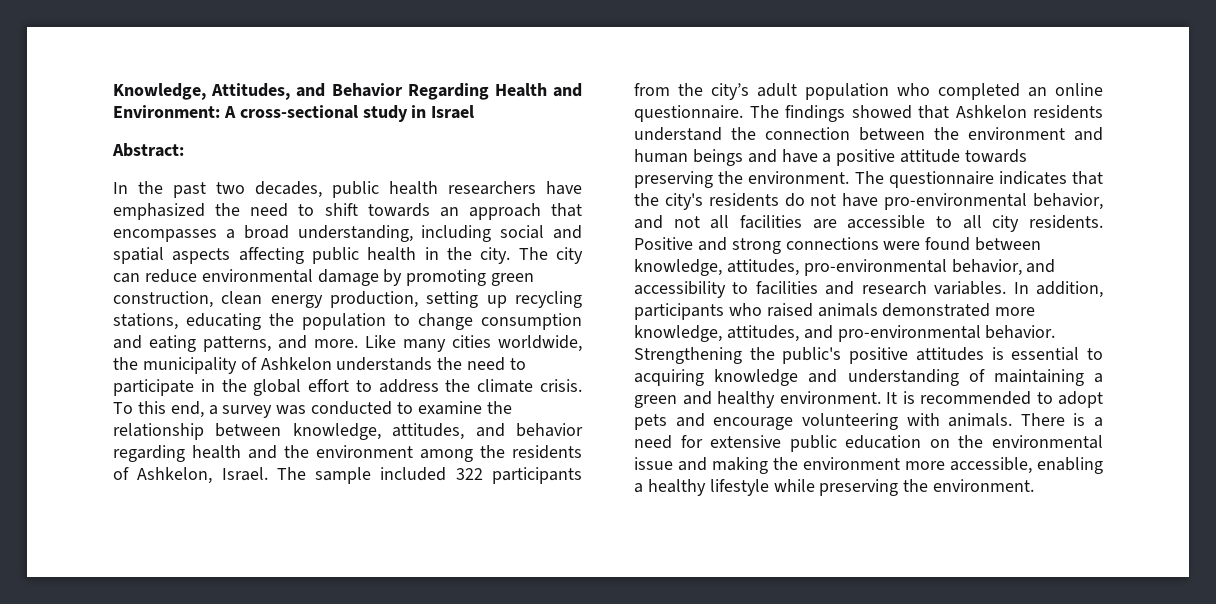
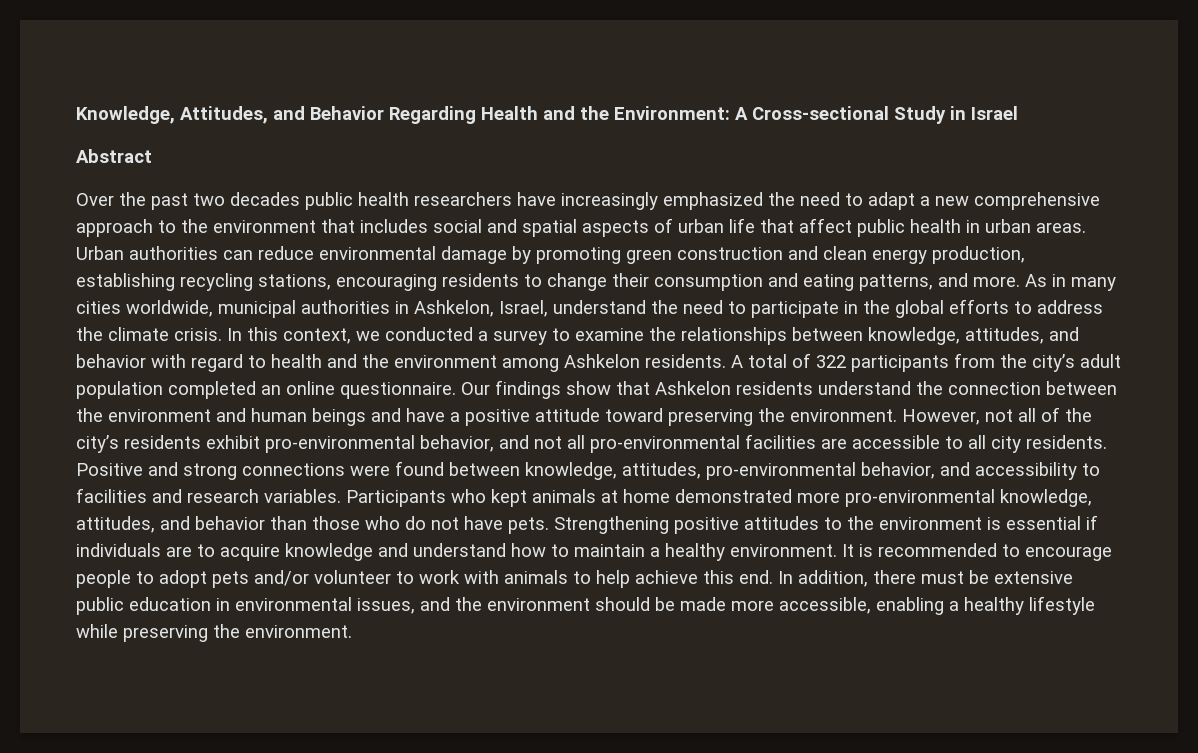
(583, 90) none -> [580,106,609,120] the
[239,105,408,122] cross-sectional study -> [752,106,946,124] Cross-sectional Study
[112,143,184,157] [113,182,128,194] Abstract: // In -> [76,149,152,163] [76,193,114,206] Abstract // Over
[255,181,322,198] decades, -> [230,192,300,206] decades
(582, 188) none -> [561,192,658,210] increasingly
[324,203,582,220] [113,225,582,242] [113,247,583,264] shift towards an approach that encompasses a broad understanding, including social and spatial aspects affecting public health in the city. The city -> [868,192,1100,210] [76,218,1086,237] [76,246,218,260] adapt a new comprehensive approach to the environment that includes social and spatial aspects of urban life that affect public health in urban areas. Urban authorities
[113,291,213,308] construction, -> [677,246,818,260] construction and
[426,291,582,308] [113,313,386,330] setting up recycling stations, educating the population -> [76,273,519,291] establishing recycling stations, encouraging residents
(473, 321) none -> [612,273,649,287] their
[365,335,396,348] Like -> [1025,274,1066,287] As in
[113,357,433,374] the municipality of Ashkelon understands -> [218,300,646,318] municipal authorities in Ashkelon, Israel, understand
[308,379,350,392] effort -> [949,299,1009,314] efforts
[113,401,393,418] To this end, a survey was conducted -> [227,327,547,345] In this context, we conducted a survey
[113,423,204,440] relationship -> [681,327,787,345] relationships
[113,445,185,462] regarding -> [151,354,266,372] with regard to
[480,445,582,459] [113,467,447,484] the residents of Ashkelon, Israel. The sample included -> [564,353,811,368] Ashkelon residents. A total of
[897,83,930,96] who -> (163, 390) none
[749,105,912,122] The findings showed -> [461,380,611,399] Our findings show
[965,149,1028,163] [634,171,1103,188] [634,193,879,210] towards preserving the environment. The questionnaire indicates that the city's residents do not have -> [605,407,1092,426] [76,435,260,453] toward preserving the environment. However, not all of the city’s residents exhibit
(730, 222) none -> [590,435,740,453] pro-environmental
[1013,281,1103,298] [634,303,878,320] In addition, participants who raised animals -> [346,489,670,507] Participants who kept animals at home
[634,325,1056,342] [634,347,1103,364] [634,369,1103,386] [634,391,712,408] knowledge, attitudes, and pro-environmental behavior. Strengthening the public's positive attitudes is essential to acquiring knowledge and understanding of maintaining a green and -> [845,489,1092,507] [76,515,1098,534] [76,543,660,561] pro-environmental knowledge, attitudes, and behavior than those who do not have pets. Strengthening positive attitudes to the environment is essential if individuals are to acquire knowledge and understand how to maintain a
[1058,391,1103,408] [634,413,1103,430] [634,435,1103,452] [634,457,900,474] adopt pets and encourage volunteering with animals. There is a need for extensive public education on the environmental issue and making the environment -> [1025,546,1112,561] [76,570,1073,588] [76,597,726,615] encourage people to adopt pets and/or volunteer to work with animals to help achieve this end. In addition, there must be extensive public education in environmental issues, and the environment should be made

